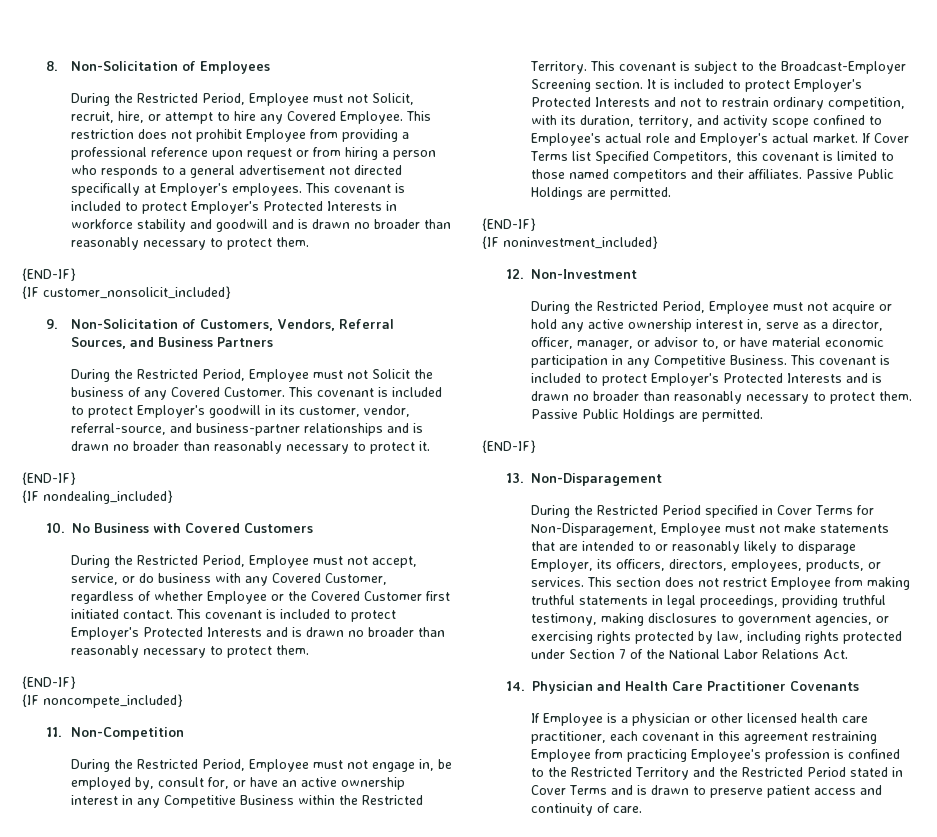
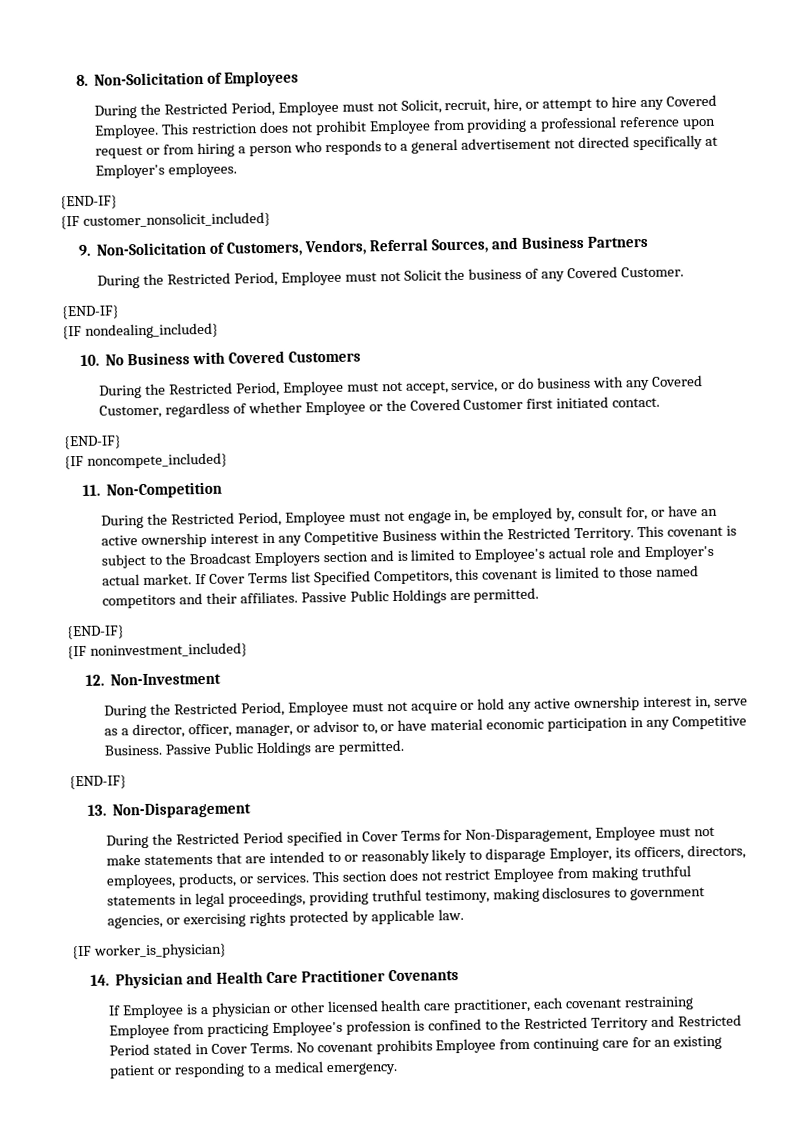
[304,183,405,193] [70,201,397,214] [70,219,451,232] [70,237,309,250] This covenant is included to protect Employer's Protected Interests in workforce stability and goodwill and is drawn no broader than reasonably necessary to protect them. -> (238, 170) none
[287,387,442,397] [70,405,410,418] [70,423,423,436] [70,441,430,454] This covenant is included to protect Employer's goodwill in its customer, vendor, referral-source, and business-partner relationships and is drawn no broader than reasonably necessary to protect it. -> (685, 272) none
[175,609,396,622] [70,627,445,640] [70,645,309,658] This covenant is included to protect Employer's Protected Interests and is drawn no broader than reasonably necessary to protect them. -> (661, 402) none
[780,61,906,74] [530,79,862,92] [530,97,905,110] [530,115,865,128] Broadcast-Employer Screening section. It is included to protect Employer's Protected Interests and not to restrain ordinary competition, with its duration, territory, and activity scope confined -> [188,549,456,567] Broadcast Employers section and is limited
[789,355,890,365] [530,373,882,386] [530,391,912,404] This covenant is included to protect Employer's Protected Interests and is drawn no broader than reasonably necessary to protect them. -> (163, 750) none
[716,631,902,644] [530,649,848,659] law, including rights protected under Section 7 of the National Labor Relations Act. -> [370,908,464,925] [72,942,227,960] applicable law. // {IF worker_is_physician}
[702,731,808,744] in this agreement -> (623, 1003) none
[718,767,738,777] the -> (676, 1021) none
[568,785,882,798] [530,803,642,816] Terms and is drawn to preserve patient access and continuity of care. -> [249,1035,722,1055] [109,1061,398,1079] Terms. No covenant prohibits Employee from continuing care for an existing patient or responding to a medical emergency.

